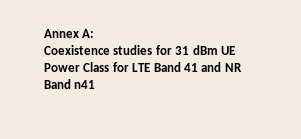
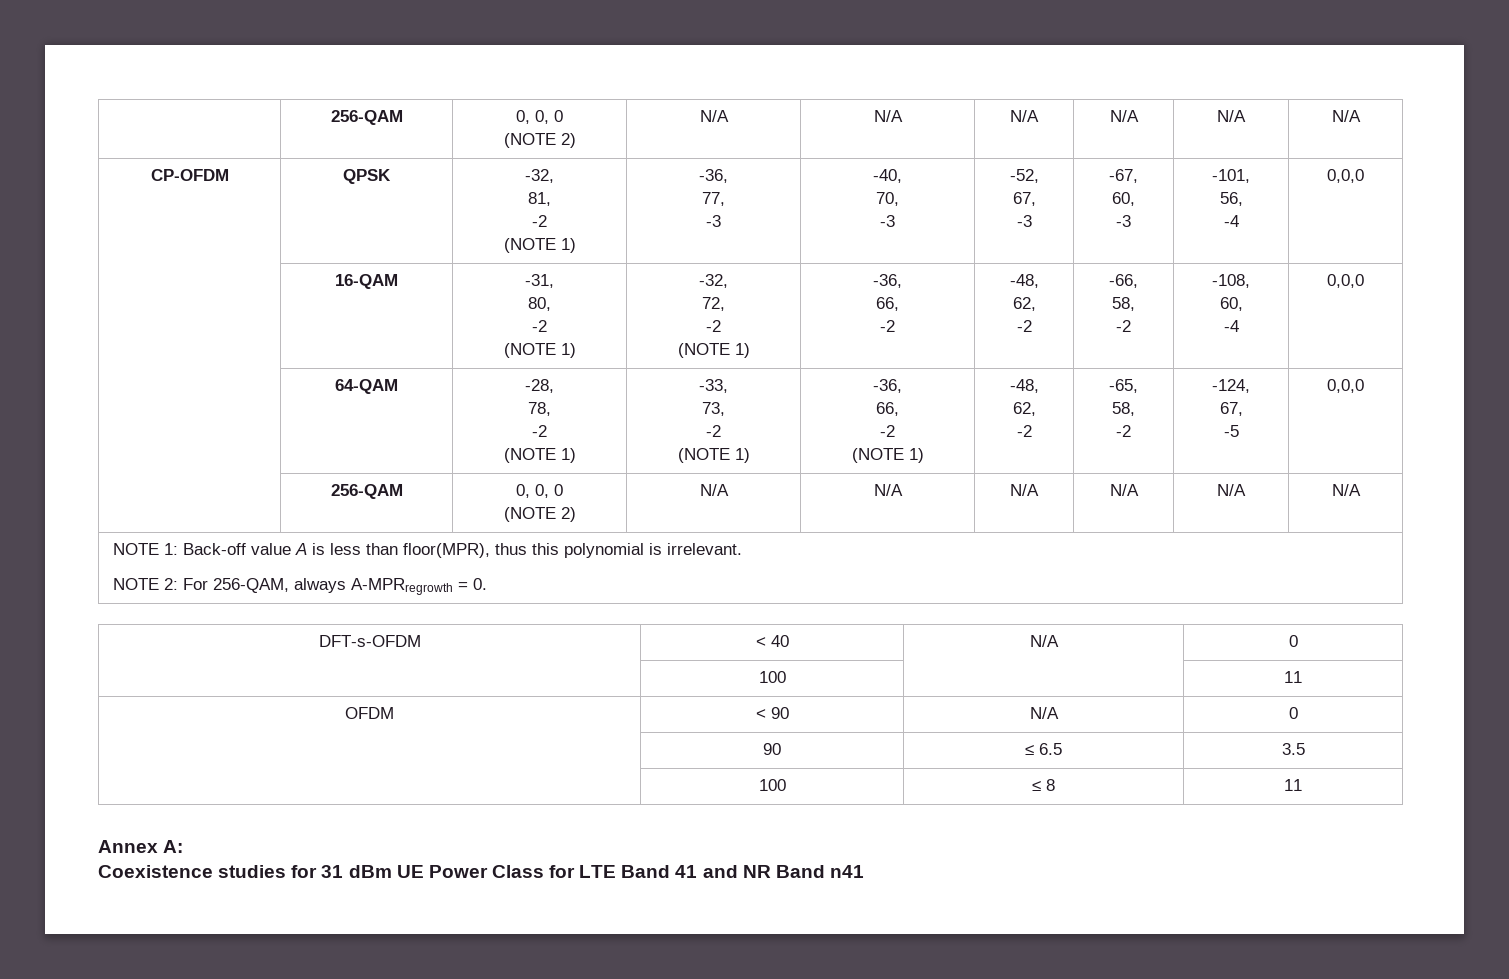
(44, 33) none -> [330,110,403,125] [516,110,563,124] [503,133,576,148] [699,110,729,122] [873,110,903,122] [1010,110,1039,122] [1109,110,1139,122] [1217,110,1246,122] [1331,110,1361,122] [150,169,229,181] [343,169,391,184] [525,169,554,183] [528,192,551,206] [532,215,547,227] [503,238,576,253] [699,169,729,183] [702,192,726,206] [706,215,722,227] [873,169,903,183] [876,192,900,206] [880,215,896,227] [1009,169,1039,183] [1012,192,1036,206] [1016,215,1032,227] [1109,169,1138,183] [1112,192,1135,206] [1116,215,1131,227] [1212,169,1250,183] [1219,192,1243,206] [1223,215,1239,227] [1327,169,1364,183] [335,274,398,289] [525,274,554,288] [528,297,551,311] [532,320,547,332] [503,343,576,358] [699,274,729,288] [702,297,726,311] [706,320,722,332] [677,343,750,358] [873,274,903,288] [876,297,900,311] [880,320,896,332] [1009,274,1039,288] [1012,297,1036,311] [1016,320,1032,332] [1109,274,1138,288] [1112,297,1135,311] [1116,320,1131,332] [1212,274,1250,288] [1219,297,1243,311] [1223,320,1239,332] [1327,274,1364,288] [335,379,398,394] [525,379,554,393] [528,402,551,416] [532,425,547,437] [503,448,576,463] [699,379,729,393] [702,402,726,416] [706,425,722,437] [677,448,750,463] [873,379,903,393] [876,402,900,416] [880,425,896,437] [851,448,924,463] [1009,379,1039,393] [1012,402,1036,416] [1016,425,1032,437] [1109,379,1138,393] [1112,402,1135,416] [1116,425,1131,437] [1212,379,1250,393] [1219,402,1243,416] [1223,425,1239,437] [1327,379,1364,393] [330,484,403,499] [516,484,563,498] [503,507,576,522] [699,484,729,496] [873,484,903,496] [1010,484,1039,496] [1109,484,1139,496] [1217,484,1246,496] [1331,484,1361,496] [112,543,742,558] [112,578,487,595] [318,635,421,647] [755,635,789,647] [1029,635,1059,647] [1288,635,1298,647] [758,671,786,683] [1284,671,1302,683] [345,707,394,719] [755,707,789,719] [1029,707,1059,719] [1288,707,1298,719] [763,743,782,755] [1025,743,1062,755] [1281,743,1305,755] [758,779,786,791] [1032,779,1055,791] [1284,779,1302,791] | 256-QAM | 0, 0, 0 // (NOTE 2) | N/A | N/A | N/A | N/A | N/A | N/A // CP-OFDM | QPSK | -32, // 81, // -2 // (NOTE 1) | -36, // 77, // -3 | -40, // 70, // -3 | -52, // 67, // -3 | -67, // 60, // -3 | -101, // 56, // -4 | 0,0,0 // | 16-QAM | -31, // 80, // -2 // (NOTE 1) | -32, // 72, // -2 // (NOTE 1) | -36, // 66, // -2 | -48, // 62, // -2 | -66, // 58, // -2 | -108, // 60, // -4 | 0,0,0 // | 64-QAM | -28, // 78, // -2 // (NOTE 1) | -33, // 73, // -2 // (NOTE 1) | -36, // 66, // -2 // (NOTE 1) | -48, // 62, // -2 | -65, // 58, // -2 | -124, // 67, // -5 | 0,0,0 // | 256-QAM | 0, 0, 0 // (NOTE 2) | N/A | N/A | N/A | N/A | N/A | N/A // NOTE 1: Back-off value A is less than floor(MPR), thus this polynomial is irrelevant. // NOTE 2: For 256-QAM, always A-MPRregrowth = 0. // DFT-s-OFDM | < 40 | N/A | 0 // | 100 | | 11 // OFDM | < 90 | N/A | 0 // | 90 | ≤ 6.5 | 3.5 // | 100 | ≤ 8 | 11 //

